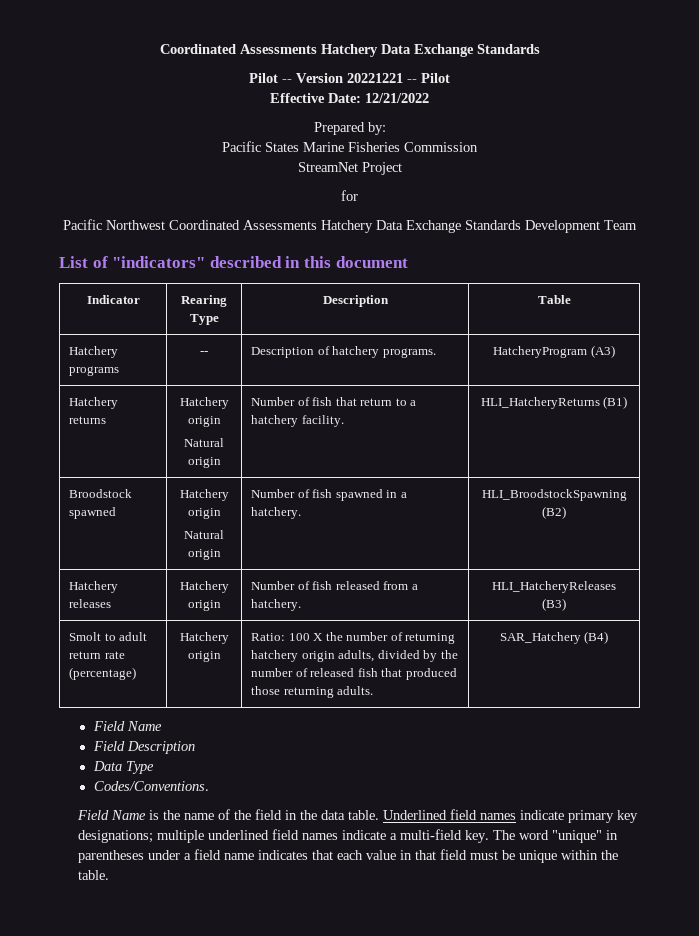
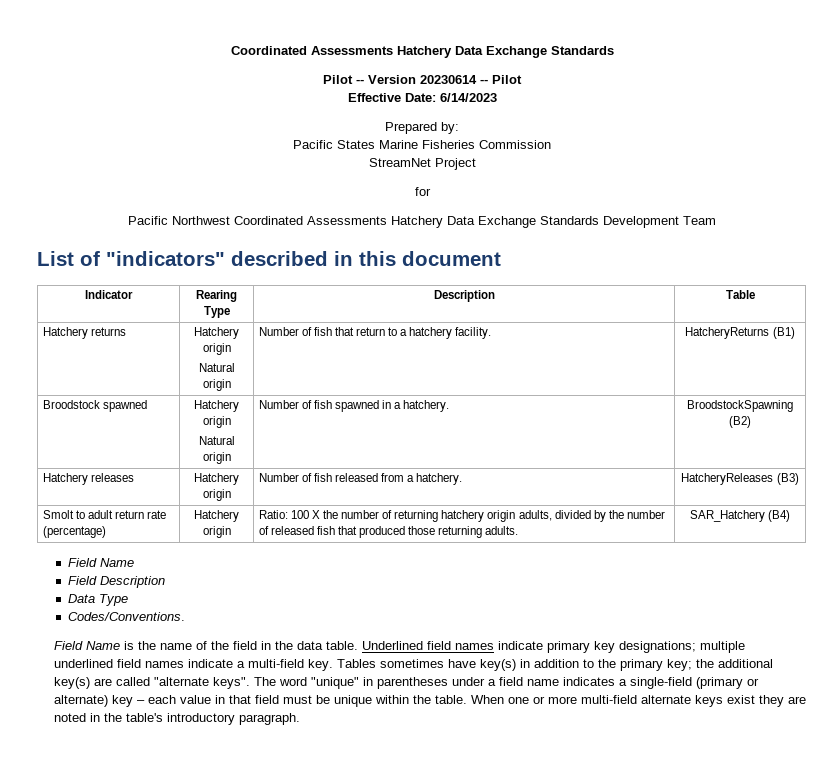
[347,73,403,83] 20221221 -> [420,75,477,84] 20230614
[365,93,429,103] 12/21/2022 -> [439,93,497,102] 6/14/2023
[69,346,119,358] [69,366,120,376] [200,351,208,355] [251,346,436,358] [493,345,615,358] // Hatchery programs | -- | Description of hatchery programs. | HatcheryProgram (A3) -> (755, 294) none
[480,397,600,409] HLI_HatcheryReturns -> [685,327,770,339] HatcheryReturns
[481,489,627,501] HLI_BroodstockSpawning -> [687,400,793,412] BroodstockSpawning
[492,581,616,593] HLI_HatcheryReleases -> [681,473,774,485] HatcheryReleases
(489, 836) none -> [336,659,773,671] [53,677,250,689] Tables sometimes have key(s) in addition to the primary key; the additional key(s) are called "alternate keys".
[311,850,333,860] that -> [618,677,759,689] [53,695,145,707] a single-field (primary or alternate) key –
(109, 875) none -> [470,695,806,707] [53,713,300,725] When one or more multi-field alternate keys exist they are noted in the table's introductory paragraph.

